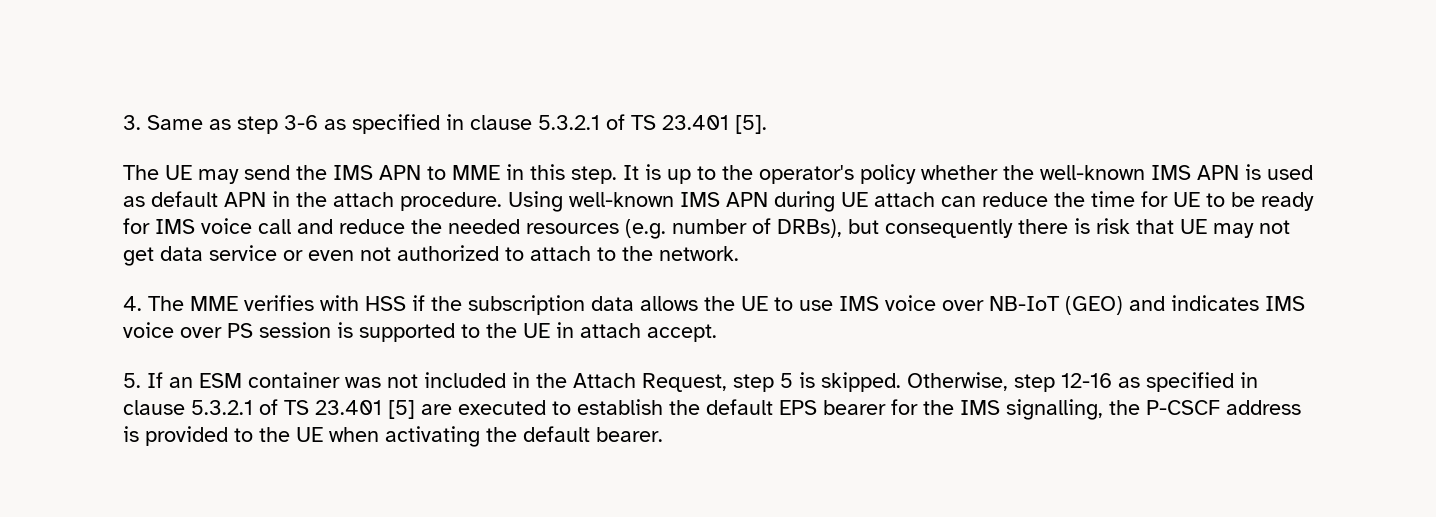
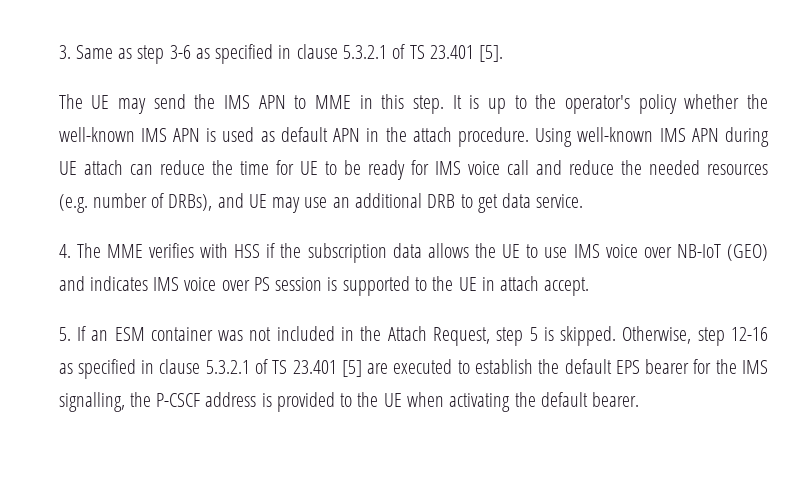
[847,218,1290,238] [122,245,739,266] but consequently there is risk that UE may not get data service or even not authorized to attach to the network. -> [217,193,584,213] and UE may use an additional DRB to get data service.

